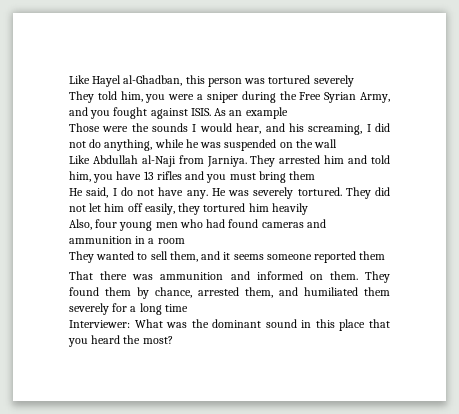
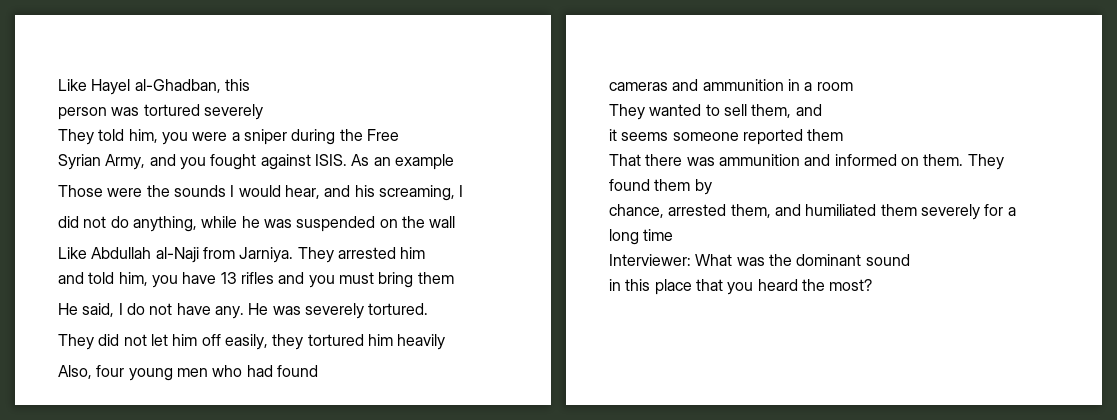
(205, 79) none -> (250, 85) //
(322, 96) none -> (399, 135) //
(371, 128) none -> (464, 191) //
(345, 159) none -> (426, 253) //
(342, 191) none -> (429, 309) //
(259, 223) none -> (318, 371) //
(221, 255) none -> (822, 110) //
(149, 293) none -> (712, 187) //
(297, 323) none -> (910, 260) //

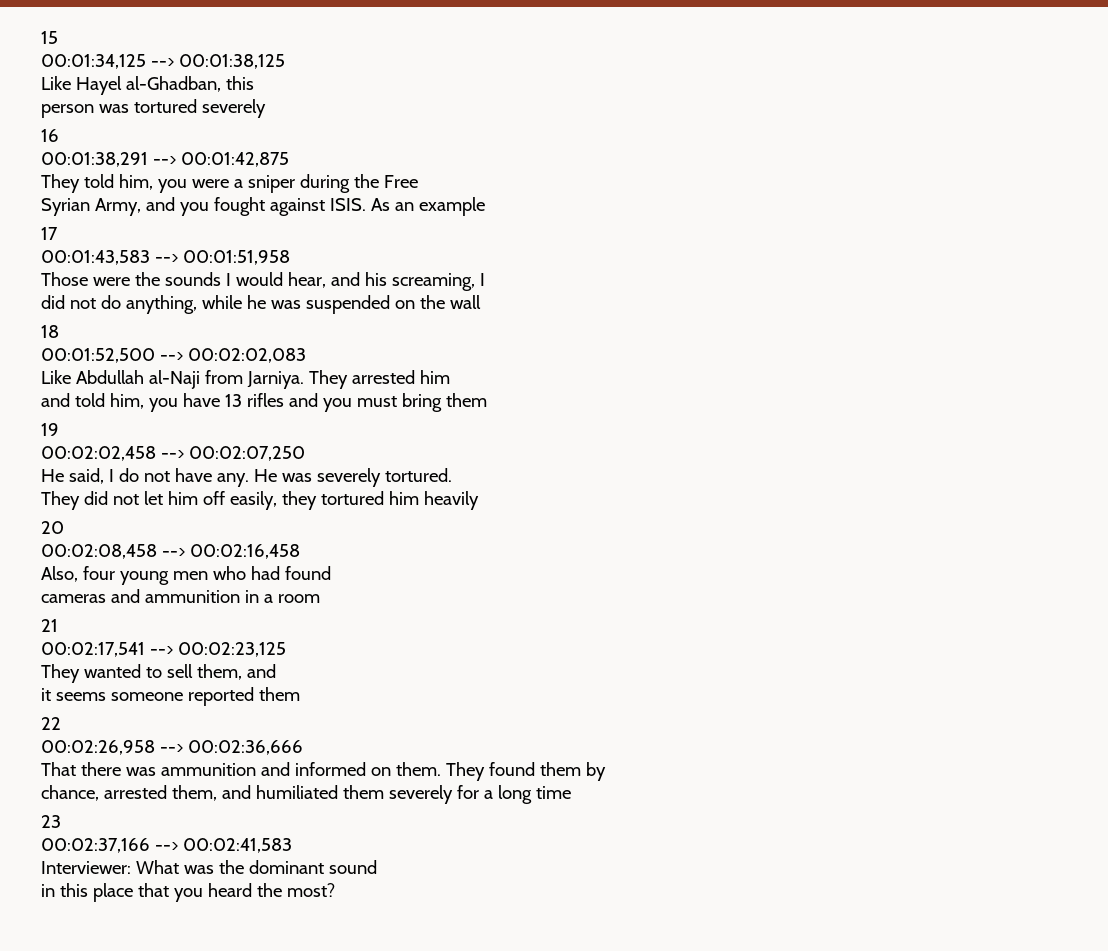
(58, 85) none -> [41,31,58,44] [41,54,285,69] 15 // 00:01:34,125 --> 00:01:38,125 //
(263, 112) none -> [41,129,59,142] [41,152,289,167] // 16 // 00:01:38,291 --> 00:01:42,875
(454, 162) none -> [41,227,58,240] [41,250,290,265] // 17 // 00:01:43,583 --> 00:01:51,958
(456, 222) none -> [41,325,59,338] [41,348,306,363] // 18 // 00:01:52,500 --> 00:02:02,083
(454, 278) none -> [41,423,59,436] [41,446,305,461] // 19 // 00:02:02,458 --> 00:02:07,250
(446, 342) none -> [41,521,64,534] [41,544,300,559] // 20 // 00:02:08,458 --> 00:02:16,458
(853, 86) none -> [41,619,58,632] [41,642,286,657] // 21 // 00:02:17,541 --> 00:02:23,125
(844, 135) none -> [41,717,61,730] [41,740,303,755] // 22 // 00:02:26,958 --> 00:02:36,666
(674, 235) none -> [41,815,61,828] [41,838,292,853] // 23 // 00:02:37,166 --> 00:02:41,583

